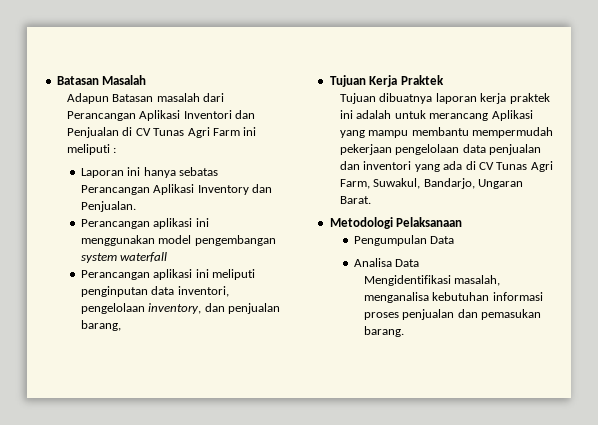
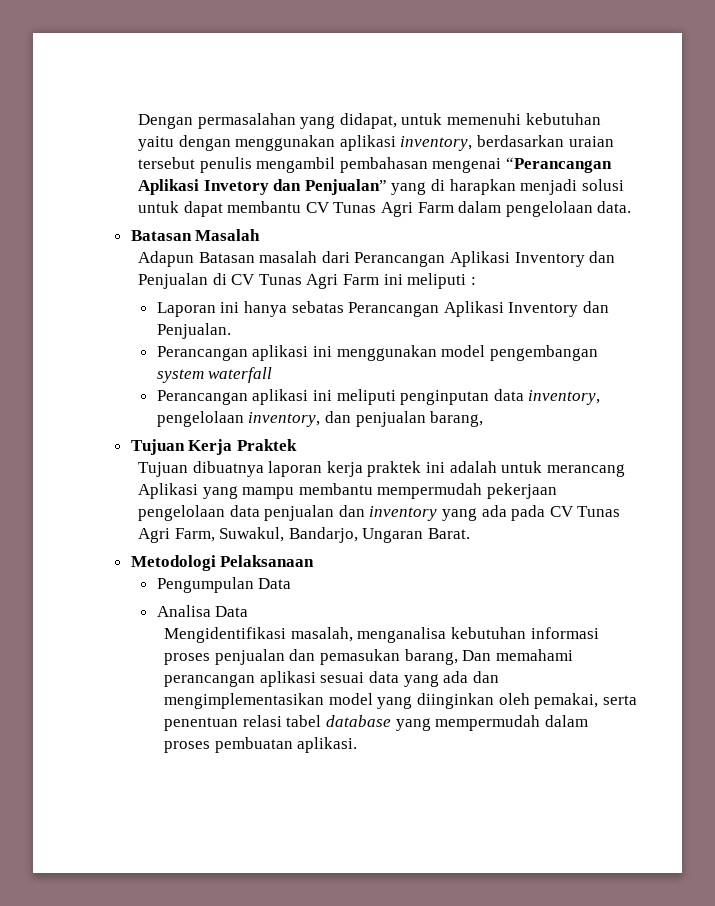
(56, 80) none -> [138,113,601,129] [138,135,614,151] [138,157,613,173] [138,179,624,195] [138,201,632,217] Dengan permasalahan yang didapat, untuk memenuhi kebutuhan yaitu dengan menggunakan aplikasi inventory, berdasarkan uraian tersebut penulis mengambil pembahasan mengenai “Perancangan Aplikasi Invetory dan Penjualan” yang di harapkan menjadi solusi untuk dapat membantu CV Tunas Agri Farm dalam pengelolaan data. //
[183,110,232,119] Inventori -> [514,252,585,267] Inventory
[177,286,229,297] inventori, -> [528,390,601,405] inventory,
[363,161,476,172] inventori yang ada di -> [369,505,546,521] inventory yang ada pada
[364,326,405,337] barang. -> [404,649,573,665] [164,671,499,687] [164,693,637,709] [164,715,588,731] [164,737,358,753] barang, Dan memahami perancangan aplikasi sesuai data yang ada dan mengimplementasikan model yang diinginkan oleh pemakai, serta penentuan relasi tabel database yang mempermudah dalam proses pembuatan aplikasi.

